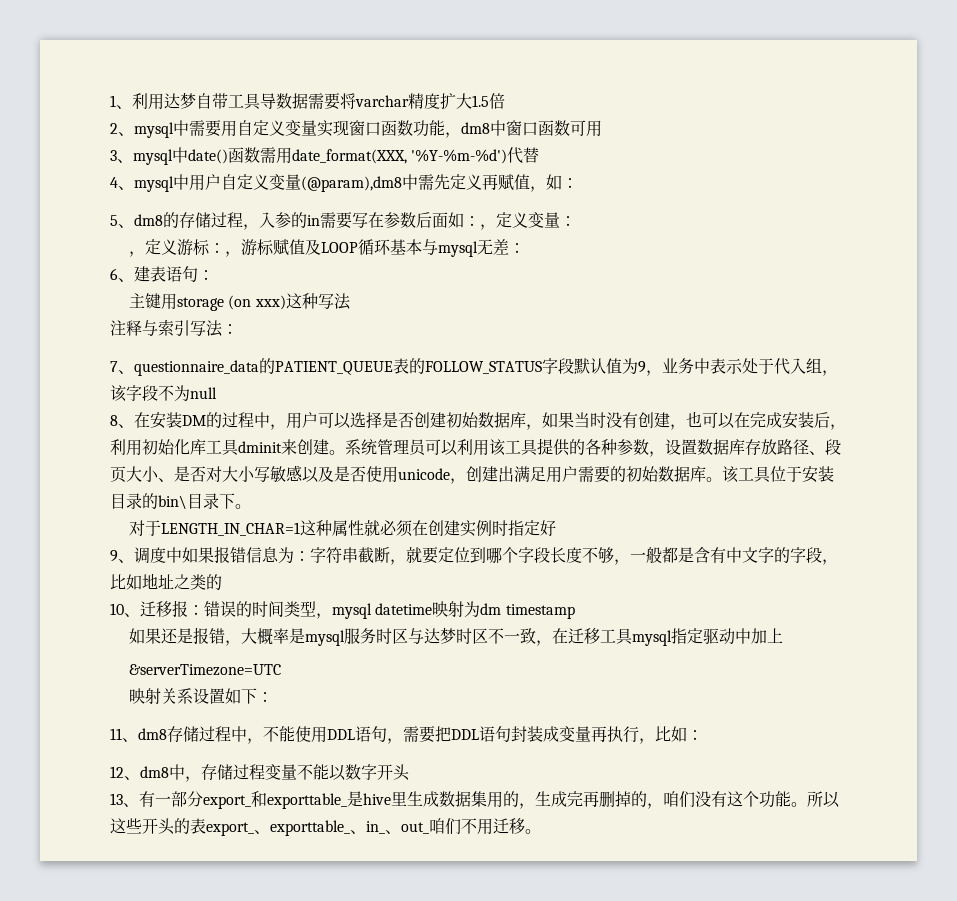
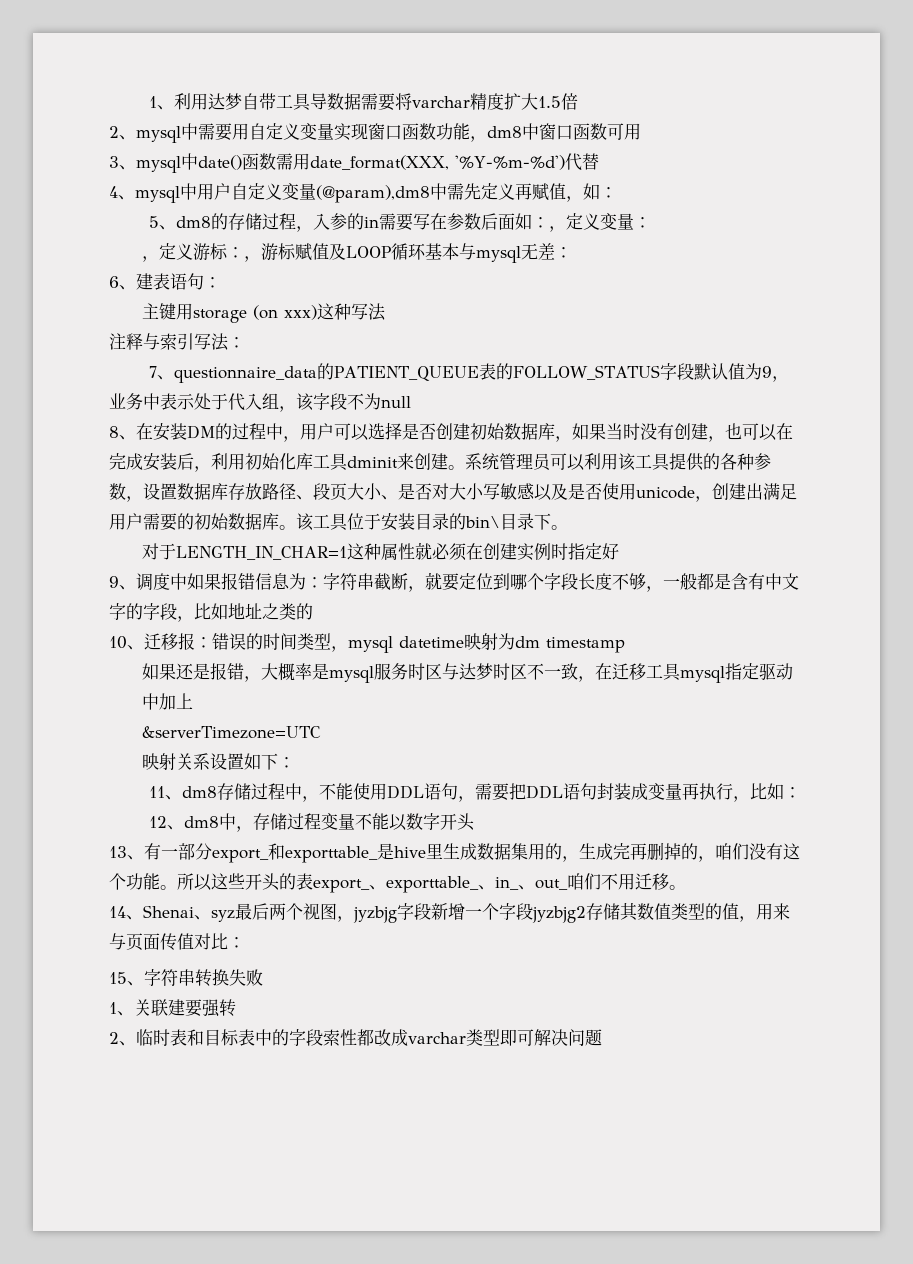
(541, 831) none -> [109,902,790,923] [109,933,245,951] [109,969,263,987] [109,999,236,1017] [109,1029,602,1046] // 14、Shenai、syz最后两个视图，jyzbjg字段新增一个字段jyzbjg2存储其数值类型的值，用来与页面传值对比： // 15、字符串转换失败 // 1、关联建要强转 // 2、临时表和目标表中的字段索性都改成varchar类型即可解决问题

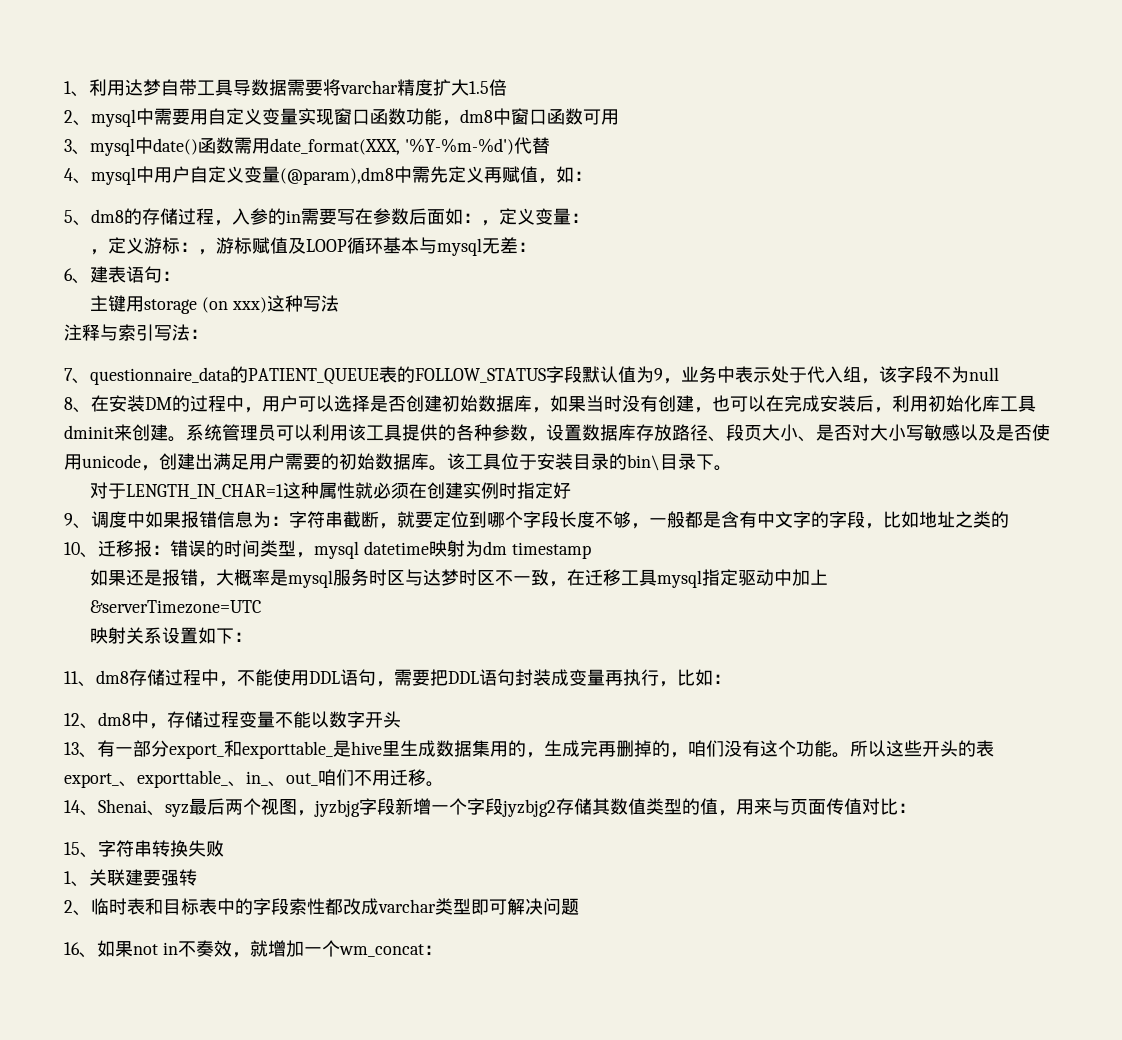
(602, 1037) none -> [64,940,442,958] // 16、如果not in不奏效，就增加一个wm_concat：

